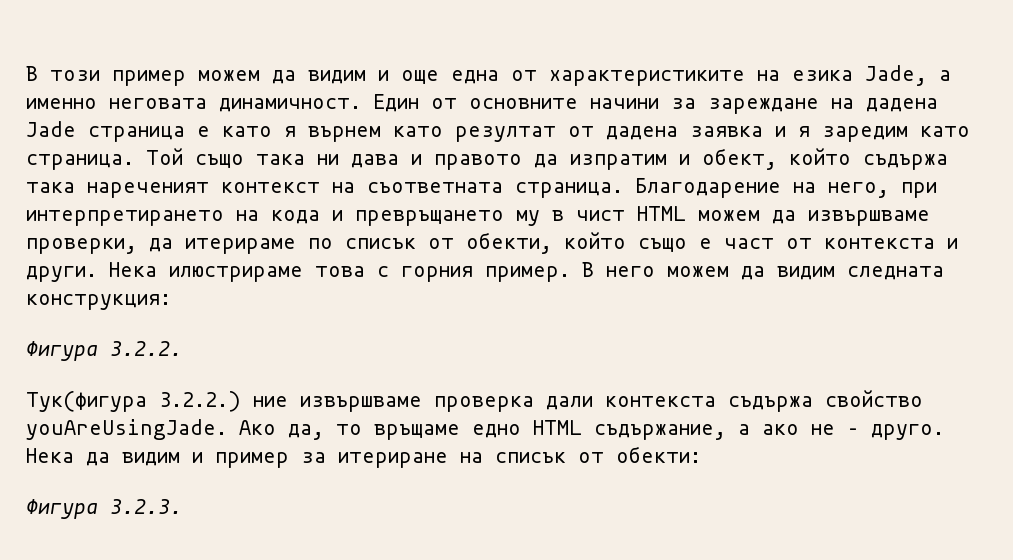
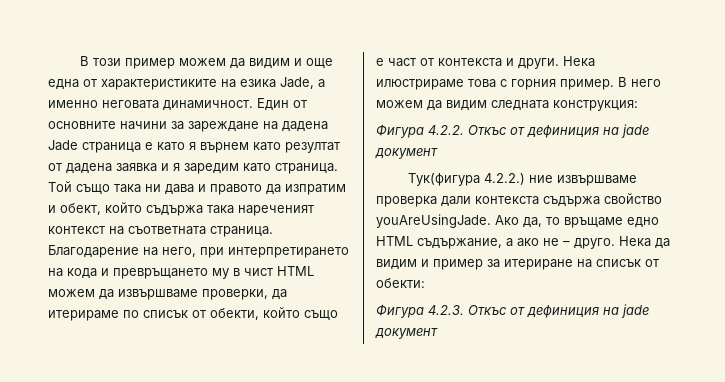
[110,341,182,356] 3.2.2. -> [428,124,649,138] [375,148,438,159] 4.2.2. Откъс от дефиниция на jade документ
[159,391,241,412] 3.2.2.) -> [484,173,526,185] 4.2.2.)
[110,499,182,514] 3.2.3. -> [428,304,649,318] [375,328,438,339] 4.2.3. Откъс от дефиниция на jade документ

